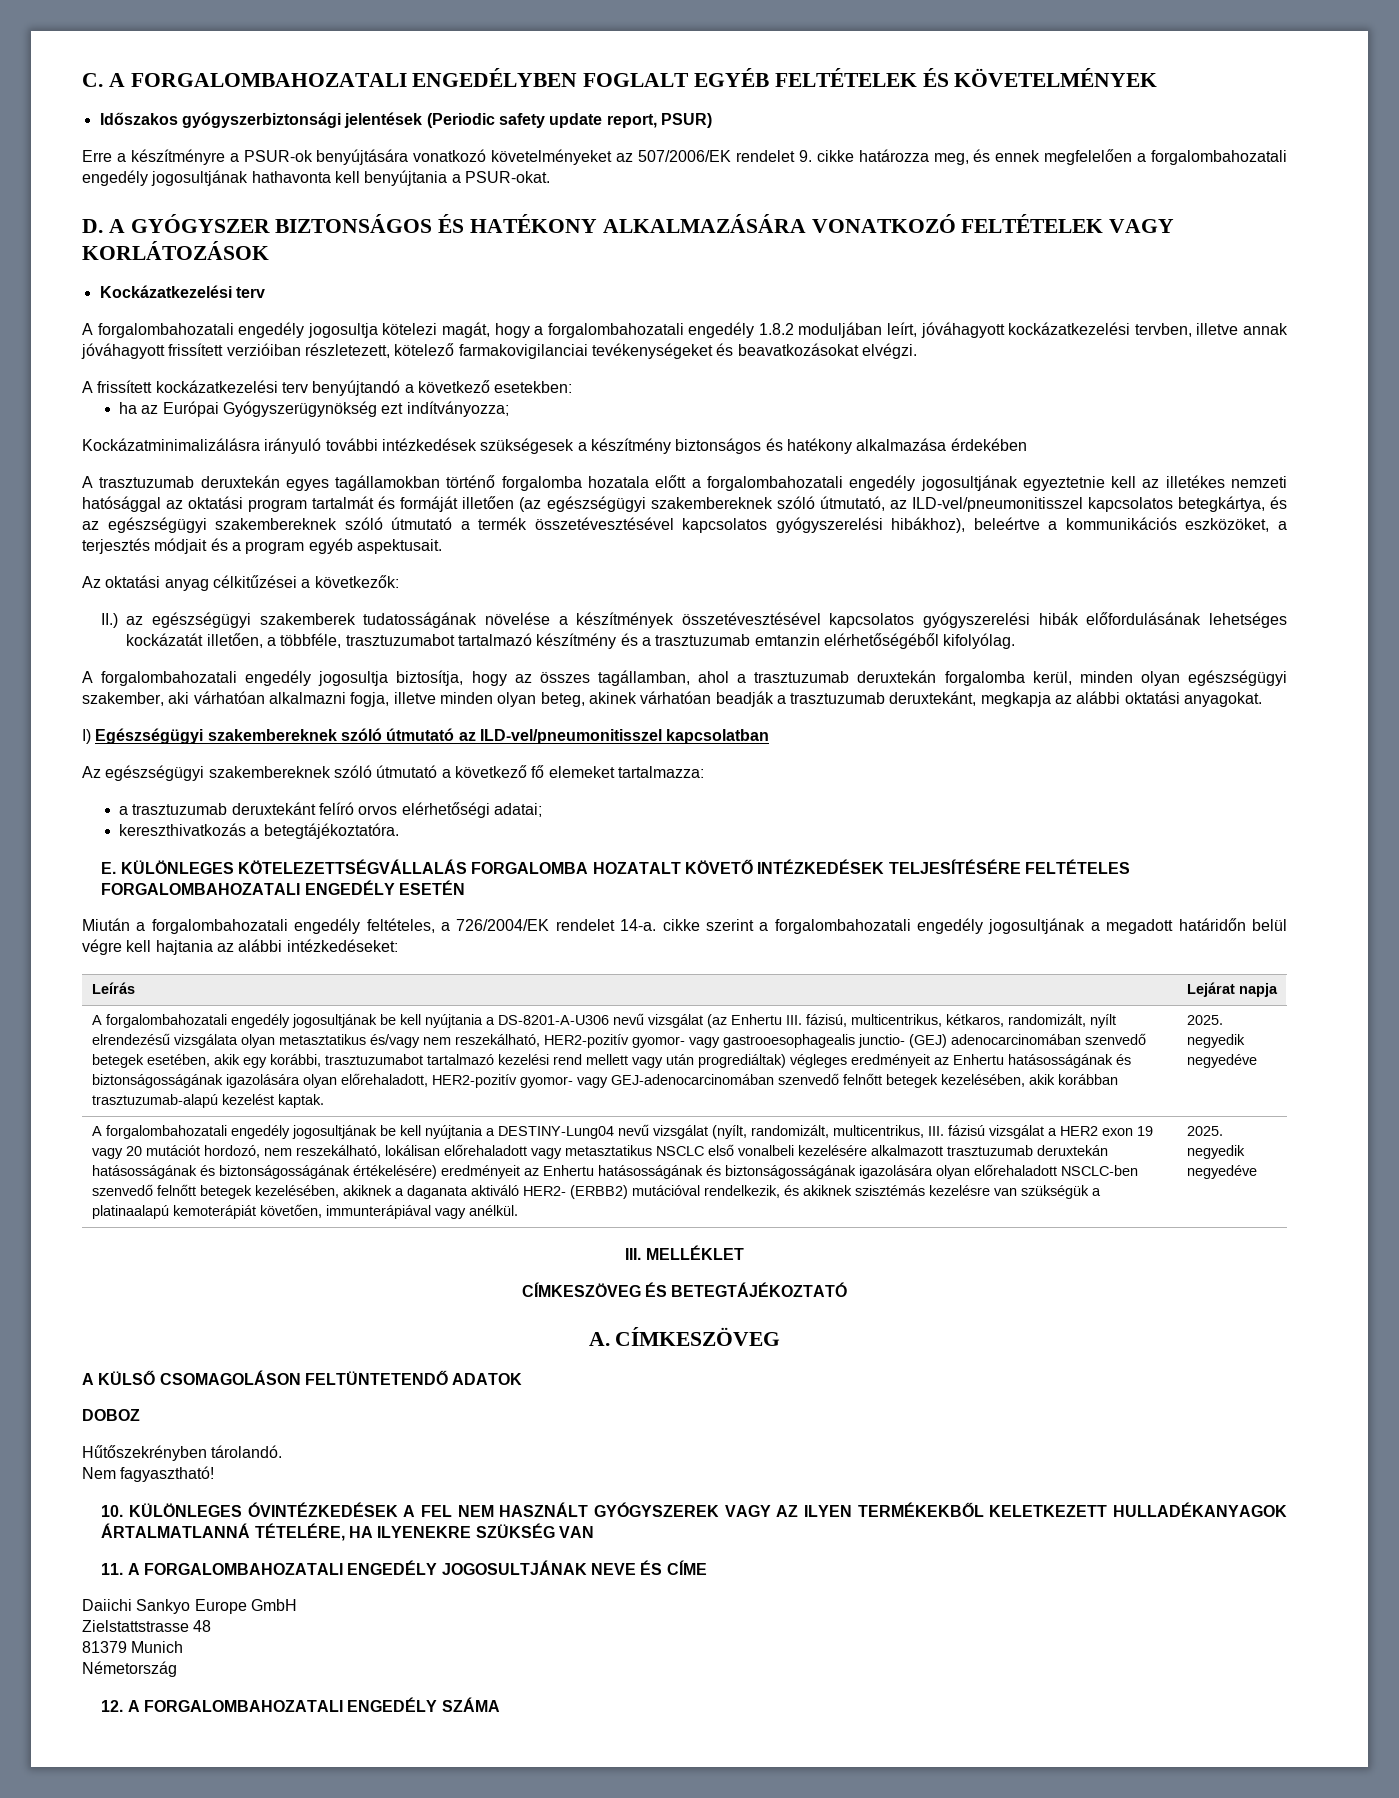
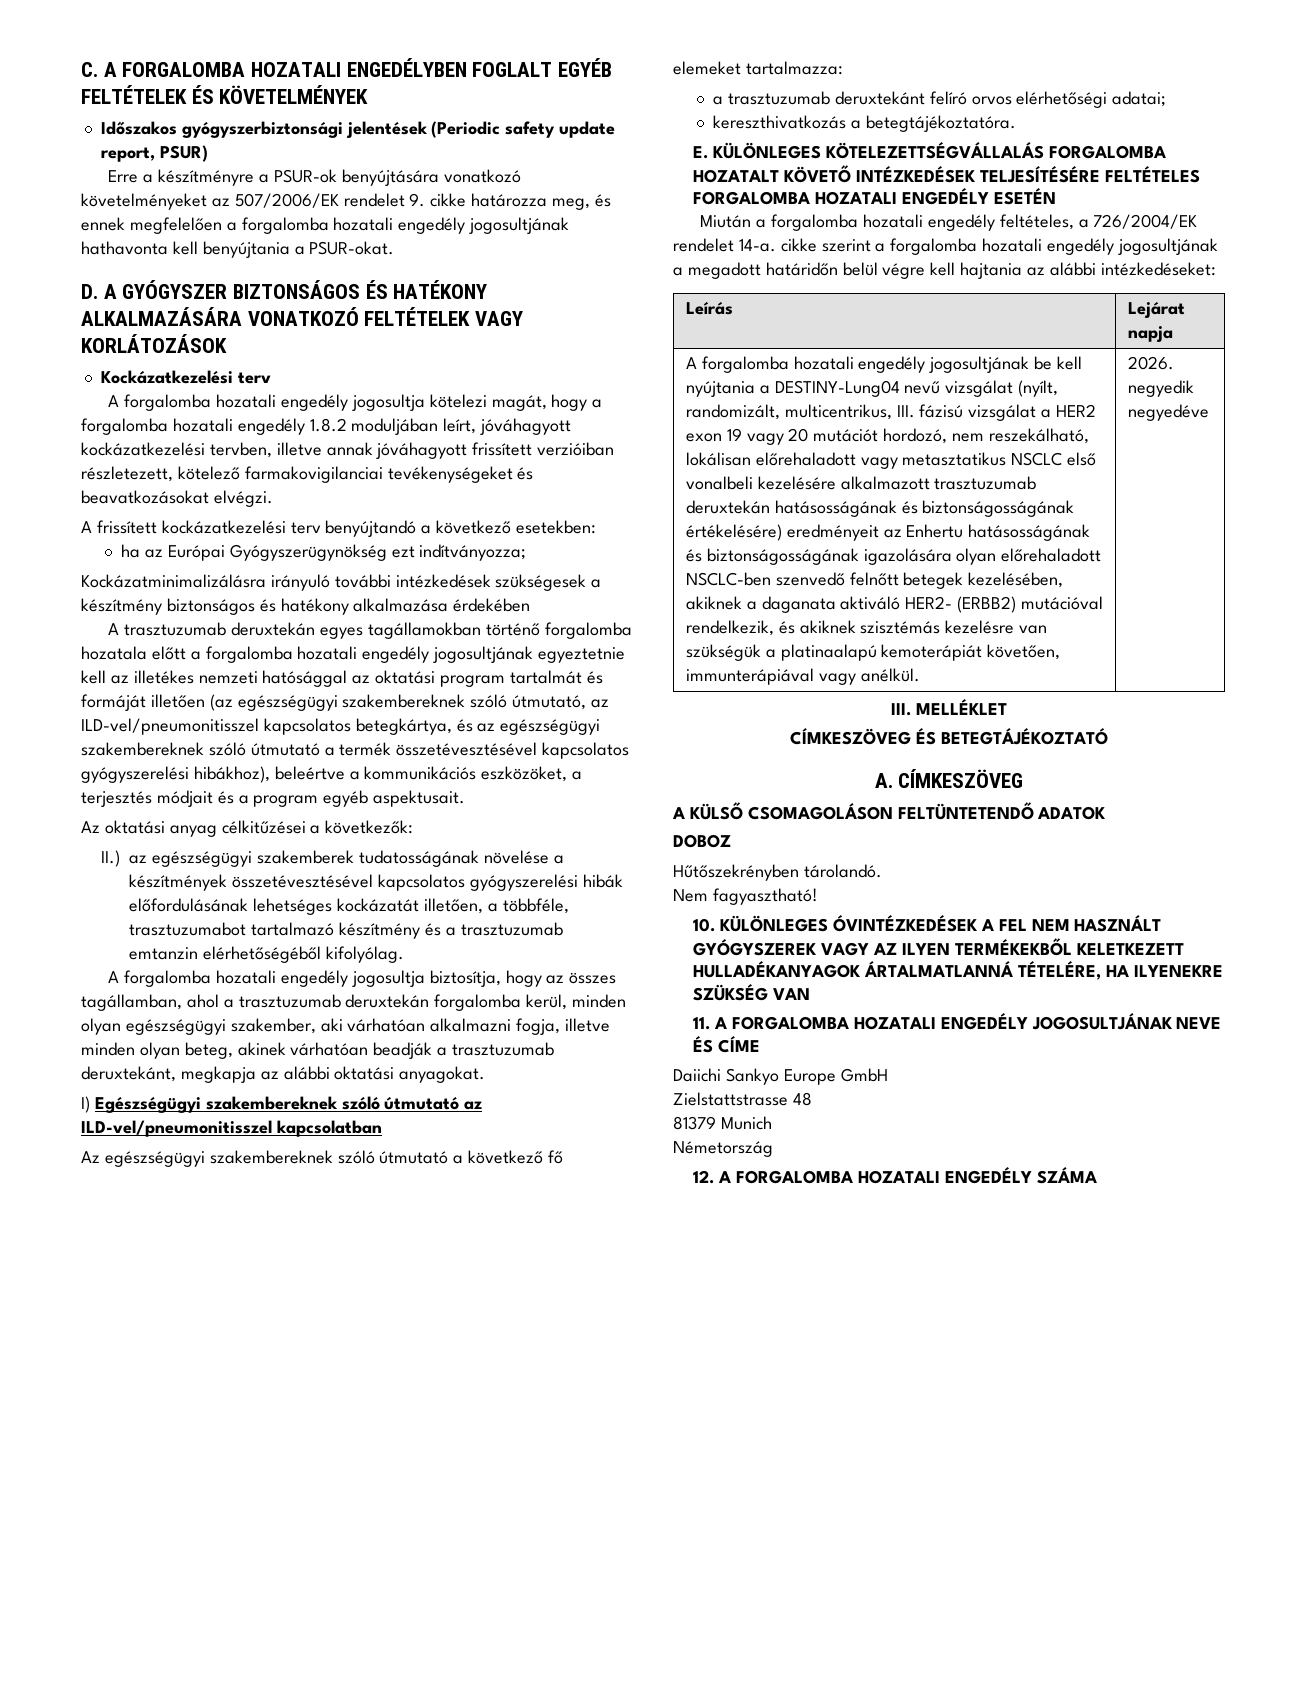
[130,73,407,87] FORGALOMBAHOZATALI -> [122,62,342,77] FORGALOMBA HOZATALI
[1151,150,1288,165] forgalombahozatali -> [241,217,394,234] forgalomba hozatali
[97,323,234,338] forgalombahozatali -> [124,394,277,411] forgalomba hozatali
[547,323,684,338] forgalombahozatali -> [81,418,233,435] forgalomba hozatali
[706,476,843,491] forgalombahozatali -> [205,646,358,663] forgalomba hozatali
[101,671,238,686] forgalombahozatali -> [124,970,277,987] forgalomba hozatali
[101,883,301,895] FORGALOMBAHOZATALI -> [693,191,898,205] FORGALOMBA HOZATALI
[151,919,288,934] forgalombahozatali -> [771,214,923,231] forgalomba hozatali
[774,919,911,934] forgalombahozatali -> [890,238,1043,255] forgalomba hozatali
[105,1013,1116,1028] [91,1033,1146,1048] [91,1054,1131,1068] [91,1073,1118,1088] [91,1094,324,1108] [1186,1015,1223,1025] [1186,1034,1245,1048] [1186,1054,1257,1068] [91,1125,227,1139] forgalombahozatali engedély jogosultjának be kell nyújtania a DS-8201-A-U306 nevű vizsgálat (az Enhertu III. fázisú, multicentrikus, kétkaros, randomizált, nyílt elrendezésű vizsgálata olyan metasztatikus és/vagy nem reszekálható, HER2-pozitív gyomor- vagy gastrooesophagealis junctio- (GEJ) adenocarcinomában szenvedő betegek esetében, akik egy korábbi, trasztuzumabot tartalmazó kezelési rend mellett vagy után progrediáltak) végleges eredményeit az Enhertu hatásosságának és biztonságosságának igazolására olyan előrehaladott, HER2-pozitív gyomor- vagy GEJ-adenocarcinomában szenvedő felnőtt betegek kezelésében, akik korábban trasztuzumab-alapú kezelést kaptak. | 2025. negyedik negyedéve // A forgalombahozatali -> [701,356,854,373] forgalomba hozatali
[1186,1126,1223,1136] 2025. -> [1127,356,1174,370] 2026.
[143,1563,343,1575] FORGALOMBAHOZATALI -> [731,1016,936,1030] FORGALOMBA HOZATALI
[143,1700,343,1712] FORGALOMBAHOZATALI -> [735,1170,940,1184] FORGALOMBA HOZATALI

